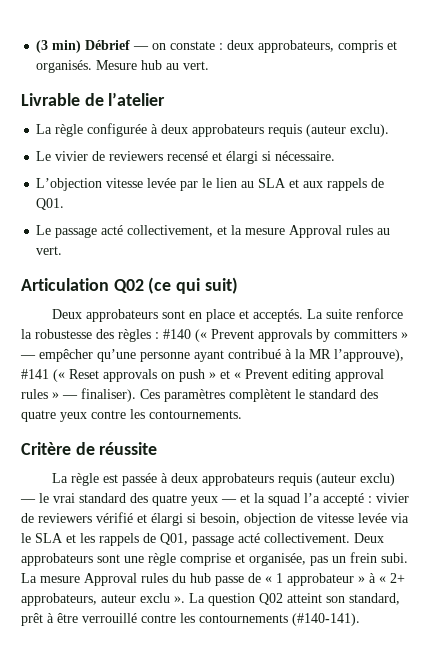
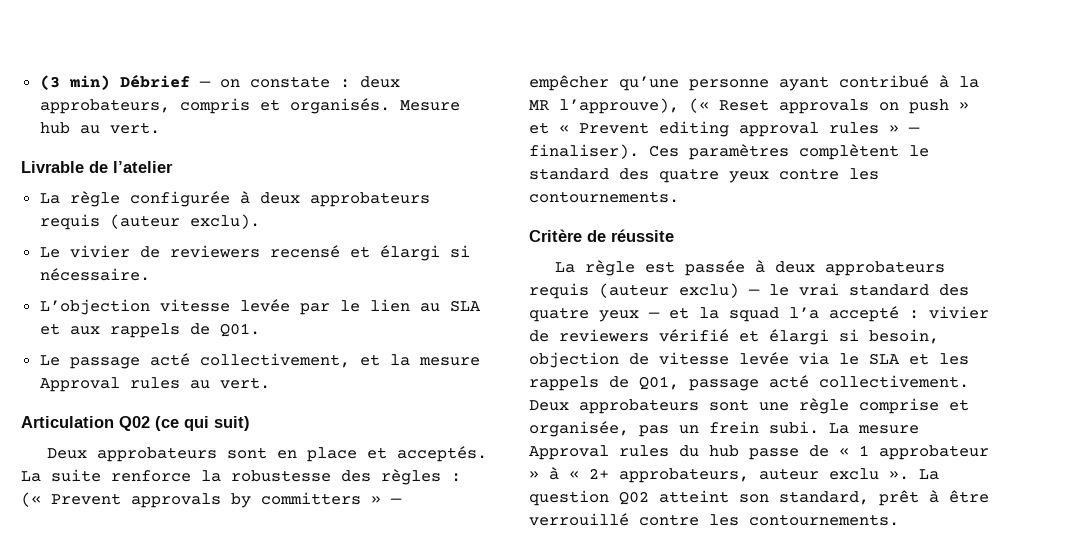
[163,329,191,339] #140 -> (461, 477) none
[21,369,49,379] #141 -> (679, 106) none
[199,613,360,626] contournements (#140-141). -> [749,514,899,526] contournements.

